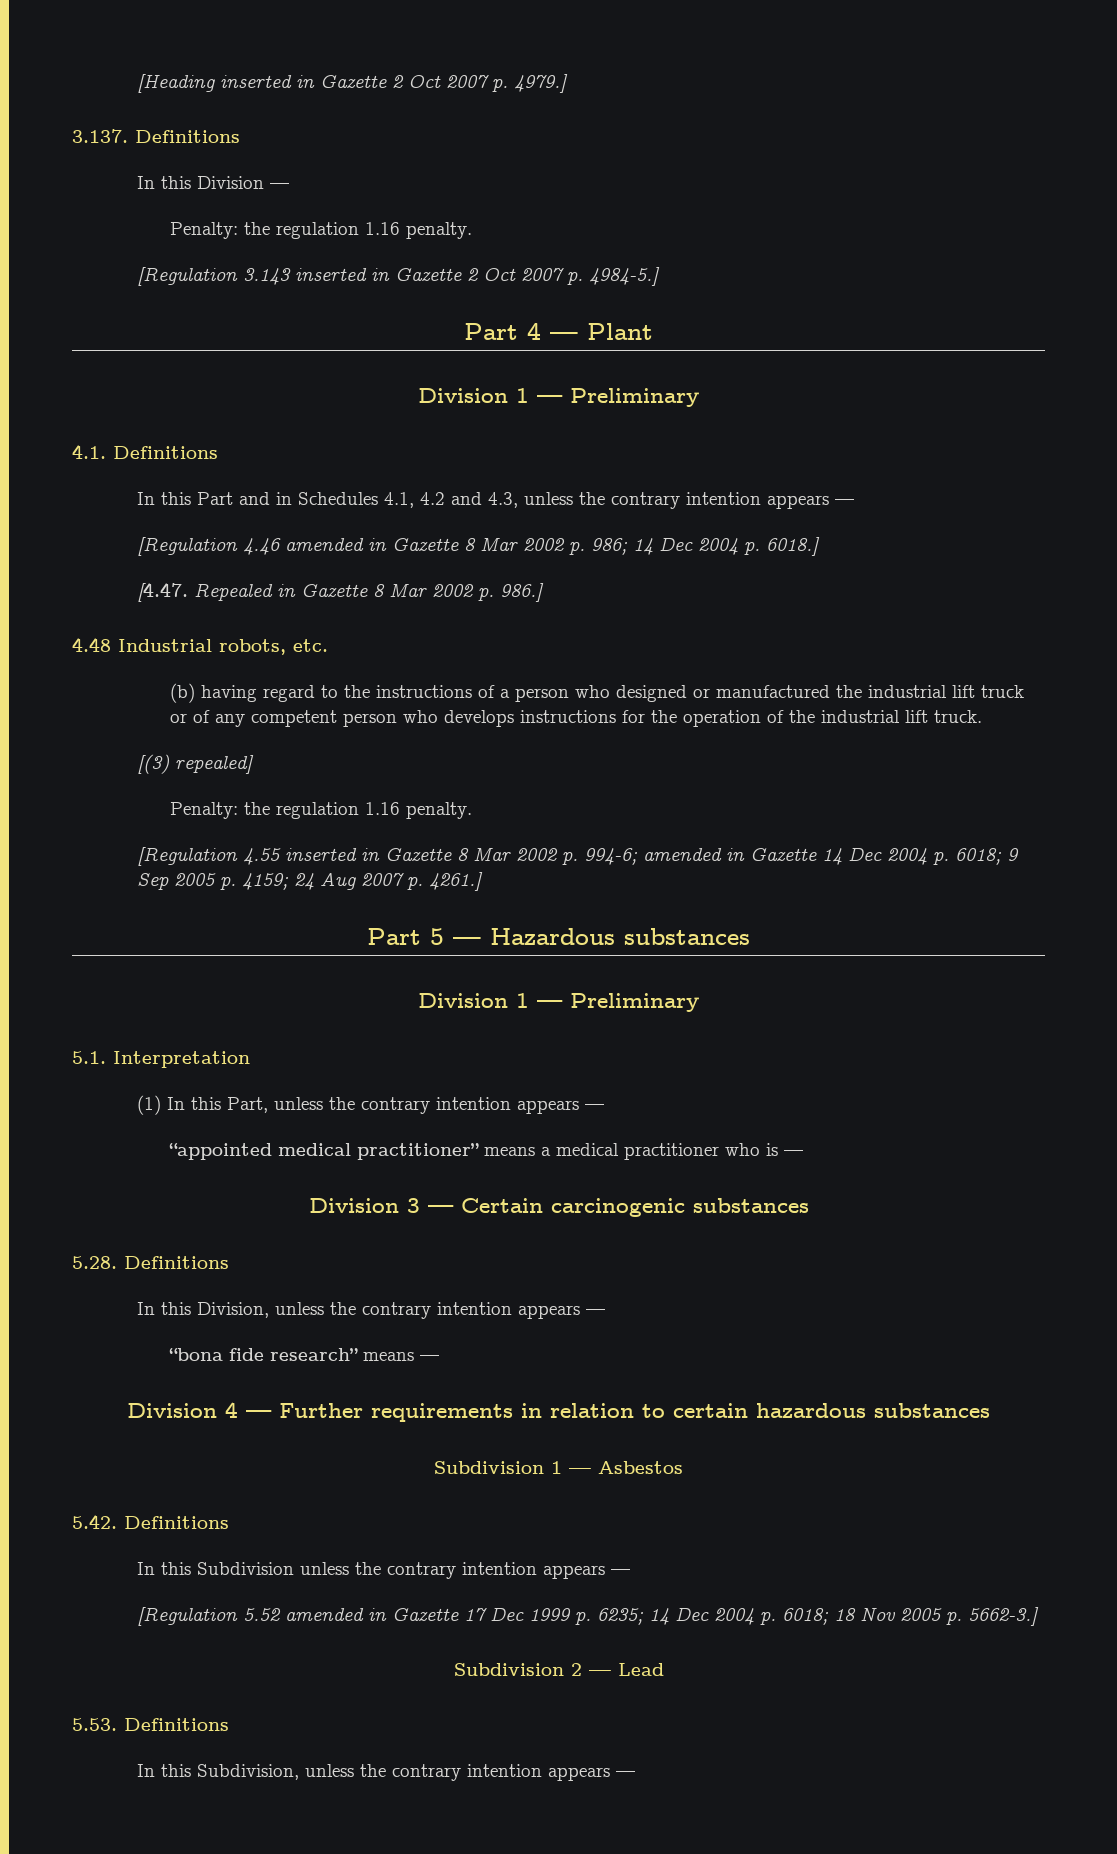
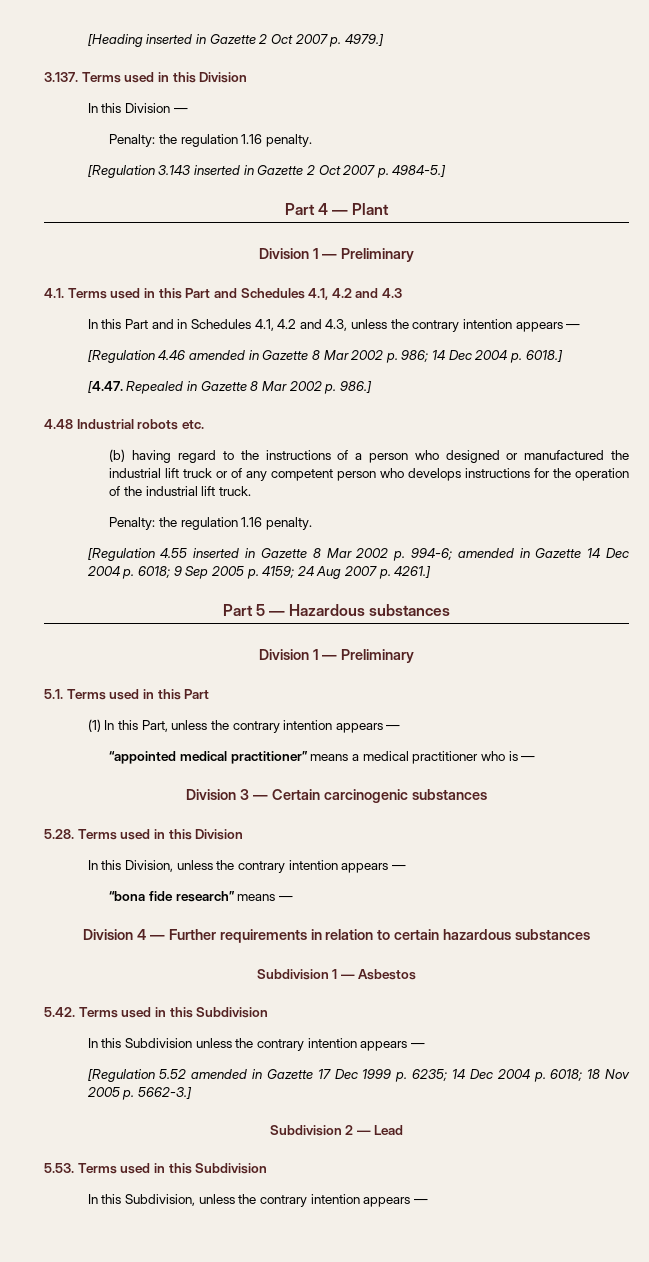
[135,130,240,143] Definitions -> [81,72,248,83] Terms used in this Division
[113,446,218,459] Definitions -> [67,288,403,300] Terms used in this Part and Schedules 4.1, 4.2 and 4.3
[219,639,286,655] robots, -> [137,419,179,430] robots
[137,754,255,774] // [(3) repealed] -> (252, 491) none
[113,1051,250,1068] Interpretation -> [66,689,210,700] Terms used in this Part
[124,1256,229,1269] Definitions -> [77,829,244,840] Terms used in this Division
[124,1516,229,1529] Definitions -> [78,1007,269,1018] Terms used in this Subdivision
[124,1718,229,1731] Definitions -> [77,1163,268,1174] Terms used in this Subdivision

